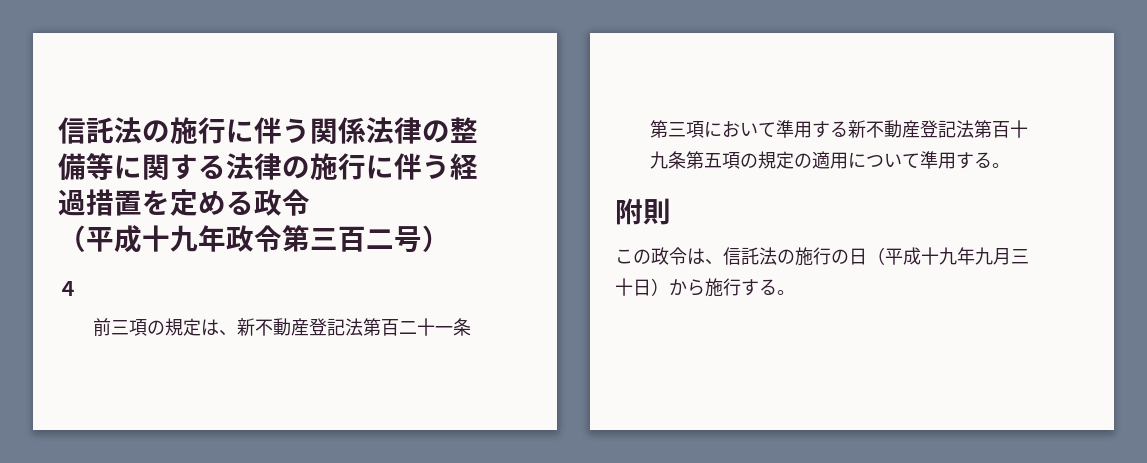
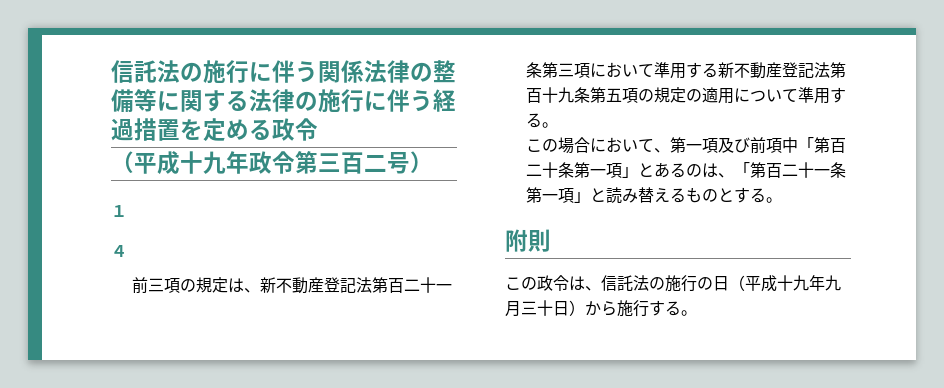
(450, 238) none -> [111,205,127,217] // １
(1010, 165) none -> [526,137,847,154] [526,162,847,178] [526,187,783,203] // この場合において、第一項及び前項中「第百二十条第一項」とあるのは、「第百二十一条第一項」と読み替えるものとする。

